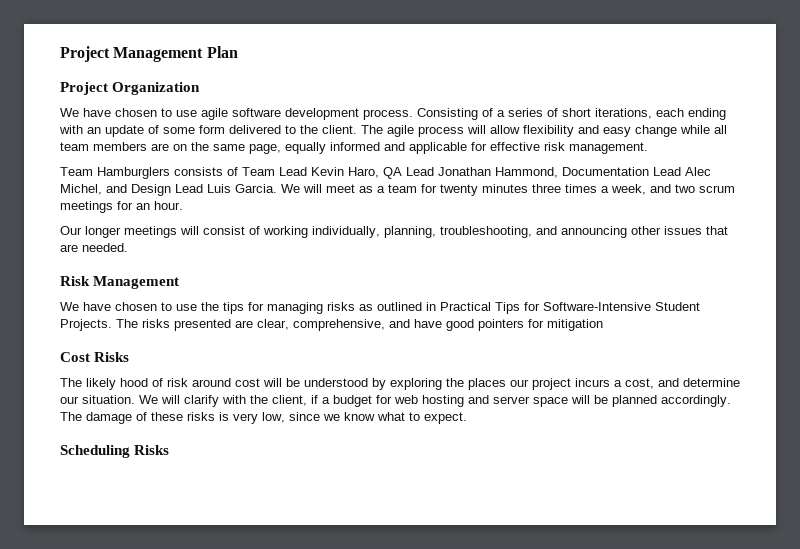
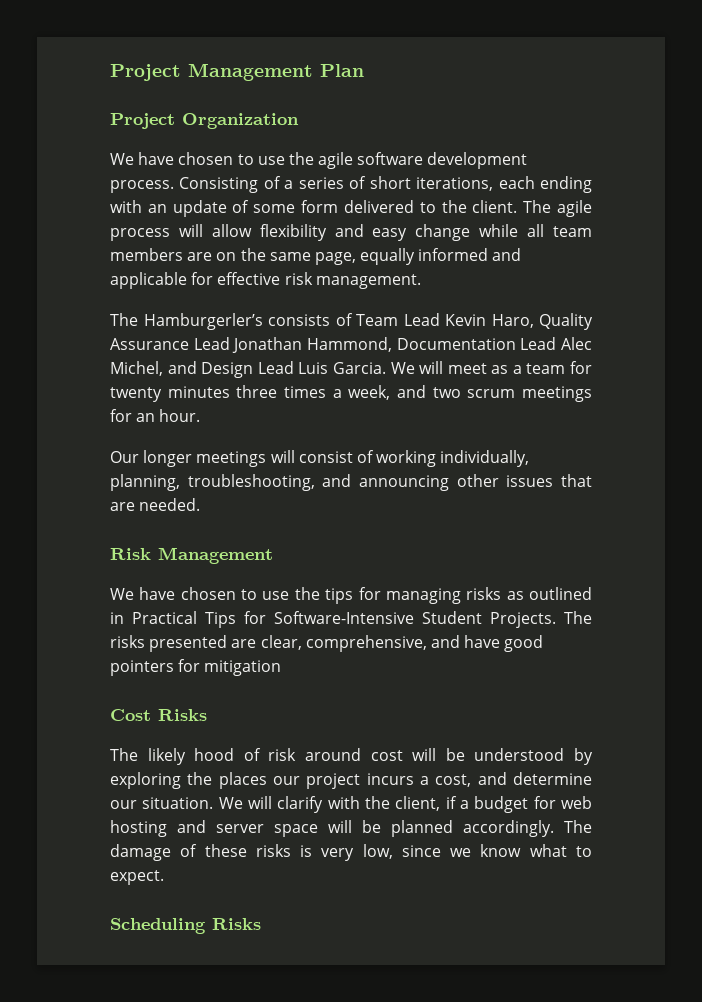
(197, 113) none -> [288,152,314,165] the
[60,167,170,179] Team Hamburglers -> [110,313,263,330] The Hamburgerler’s
[383,167,402,179] QA -> [539,313,593,330] [110,338,189,350] Quality Assurance

